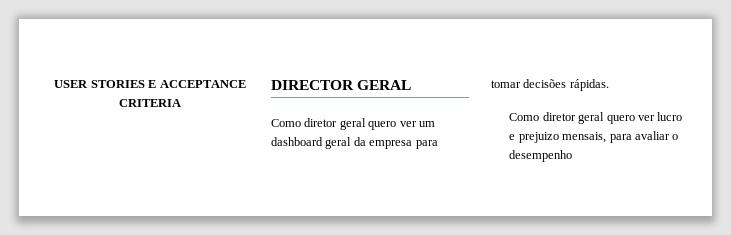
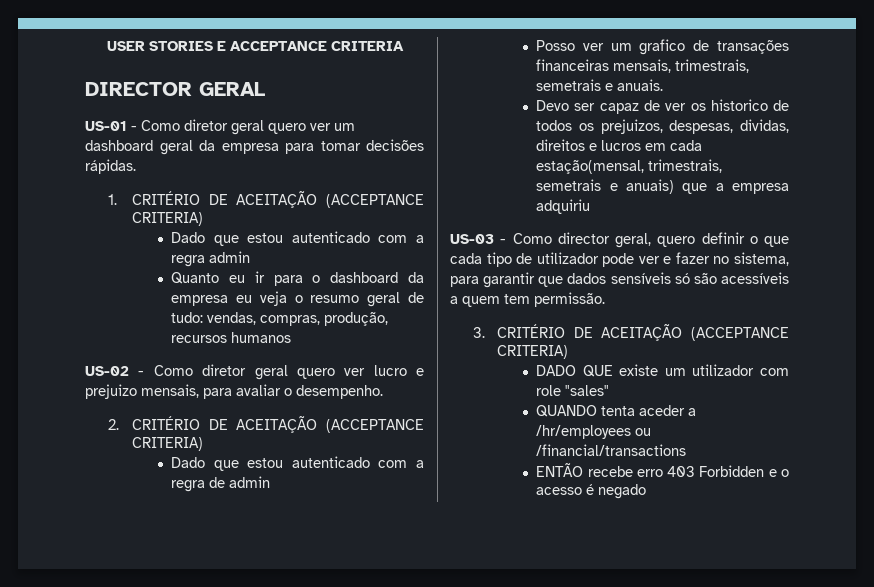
(412, 85) none -> [85,121,137,131] US-01 -
(609, 85) none -> [108,191,425,208] [131,212,203,226] [171,231,424,246] [171,251,251,267] [171,271,424,286] [171,291,424,307] [171,312,389,326] [171,332,292,343] [85,366,145,376] 1. CRITÉRIO DE ACEITAÇÃO (ACCEPTANCE CRITERIA) // Dado que estou autenticado com a regra admin // Quanto eu ir para o dashboard da empresa eu veja o resumo geral de tudo: vendas, compras, produção, recursos humanos // US-02 -
[509,150,573,162] desempenho -> [296,385,383,399] [108,416,425,433] [131,437,203,451] [171,456,424,471] [171,476,271,492] [536,39,789,55] [536,59,750,73] [536,79,664,91] [536,99,789,114] [536,119,789,134] [536,139,703,151] [536,159,723,174] [536,179,789,194] [536,199,591,214] [450,232,789,248] [450,252,789,267] [450,272,789,288] [450,292,605,307] [473,324,789,341] [496,345,568,359] [536,364,789,377] [536,385,610,396] [536,405,697,417] [536,425,652,439] [536,444,687,456] [536,463,789,477] [536,484,647,499] desempenho. // 2. CRITÉRIO DE ACEITAÇÃO (ACCEPTANCE CRITERIA) // Dado que estou autenticado com a regra de admin // Posso ver um grafico de transações financeiras mensais, trimestrais, semetrais e anuais. // Devo ser capaz de ver os historico de todos os prejuizos, despesas, dividas, direitos e lucros em cada estação(mensal, trimestrais, semetrais e anuais) que a empresa adquiriu // US-03 - Como director geral, quero definir o que cada tipo de utilizador pode ver e fazer no sistema, para garantir que dados sensíveis só são acessíveis a quem tem permissão. // 3. CRITÉRIO DE ACEITAÇÃO (ACCEPTANCE CRITERIA) // DADO QUE existe um utilizador com role "sales" // QUANDO tenta aceder a /hr/employees ou /financial/transactions // ENTÃO recebe erro 403 Forbidden e o acesso é negado

